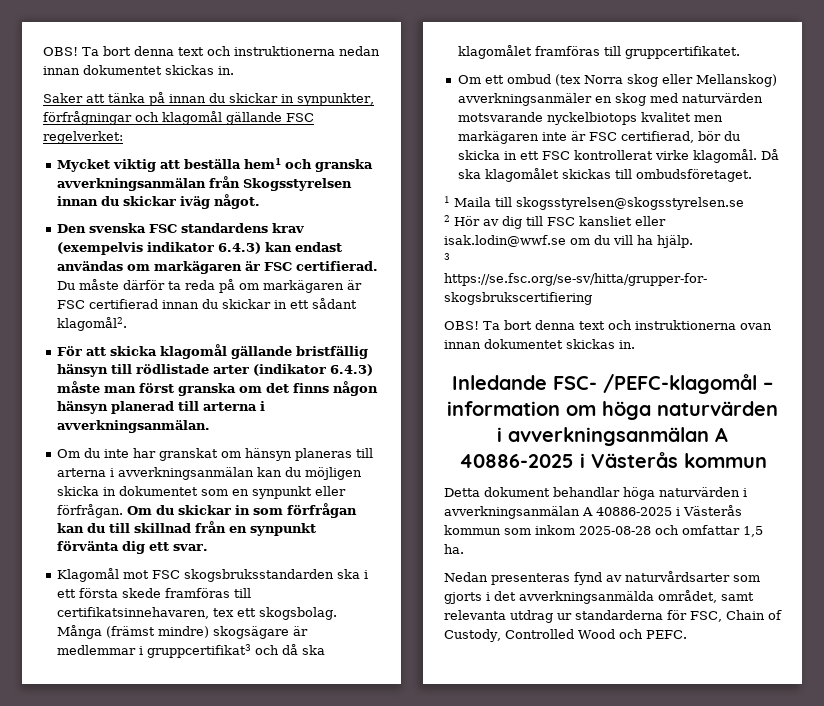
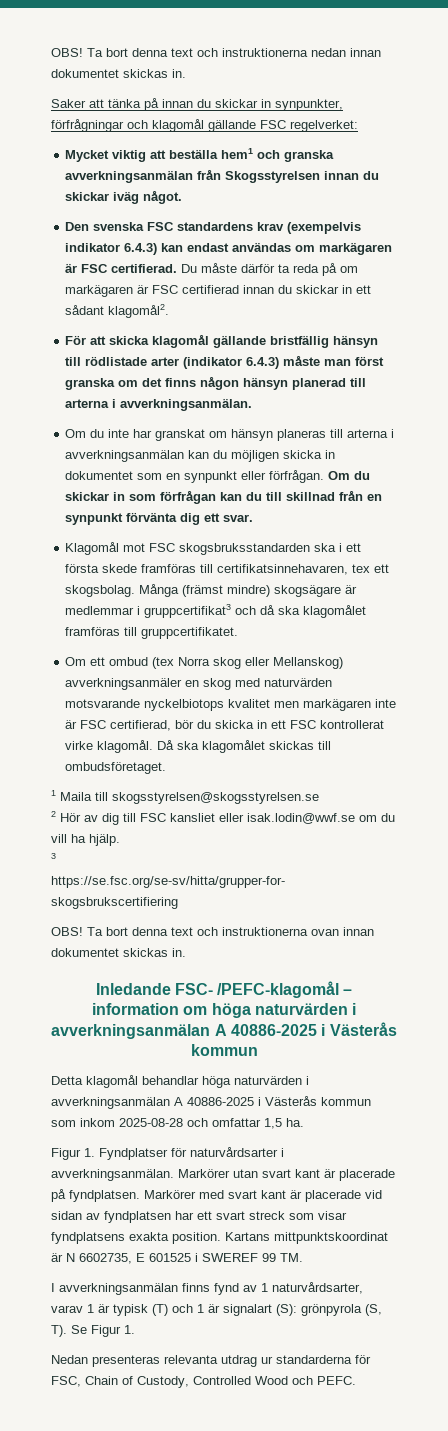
[484,487,550,497] dokument -> [86,1075,138,1088] klagomål
[444,571,760,585] [444,590,754,604] Nedan presenteras fynd av naturvårdsarter som gjorts i det avverkningsanmälda området, samt -> [51,1147,284,1160] [51,1169,395,1181] [51,1189,382,1202] [51,1211,347,1223] [51,1232,388,1244] [51,1253,303,1264] [51,1282,363,1295] [51,1304,382,1316] [51,1325,135,1337] [51,1355,160,1367] Figur 1. Fyndplatser för naturvårdsarter i avverkningsanmälan. Markörer utan svart kant är placerade på fyndplatsen. Markörer med svart kant är placerade vid sidan av fyndplatsen har ett svart streck som visar fyndplatsens exakta position. Kartans mittpunktskoordinat är N 6602735, E 601525 i SWEREF 99 TM. // I avverkningsanmälan finns fynd av 1 naturvårdsarter, varav 1 är typisk (T) och 1 är signalart (S): grönpyrola (S, T). Se Figur 1. // Nedan presenteras

